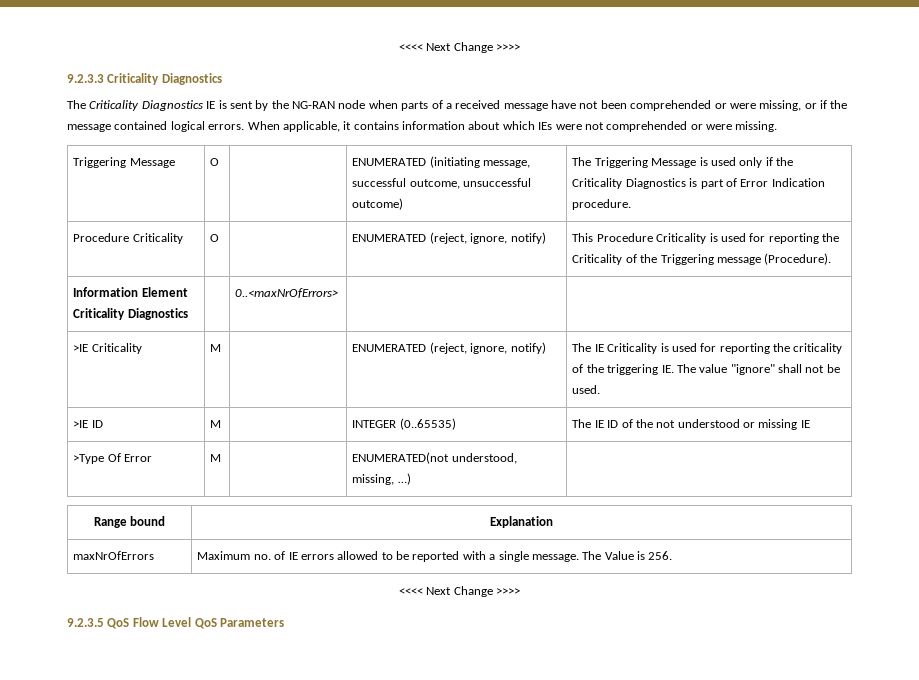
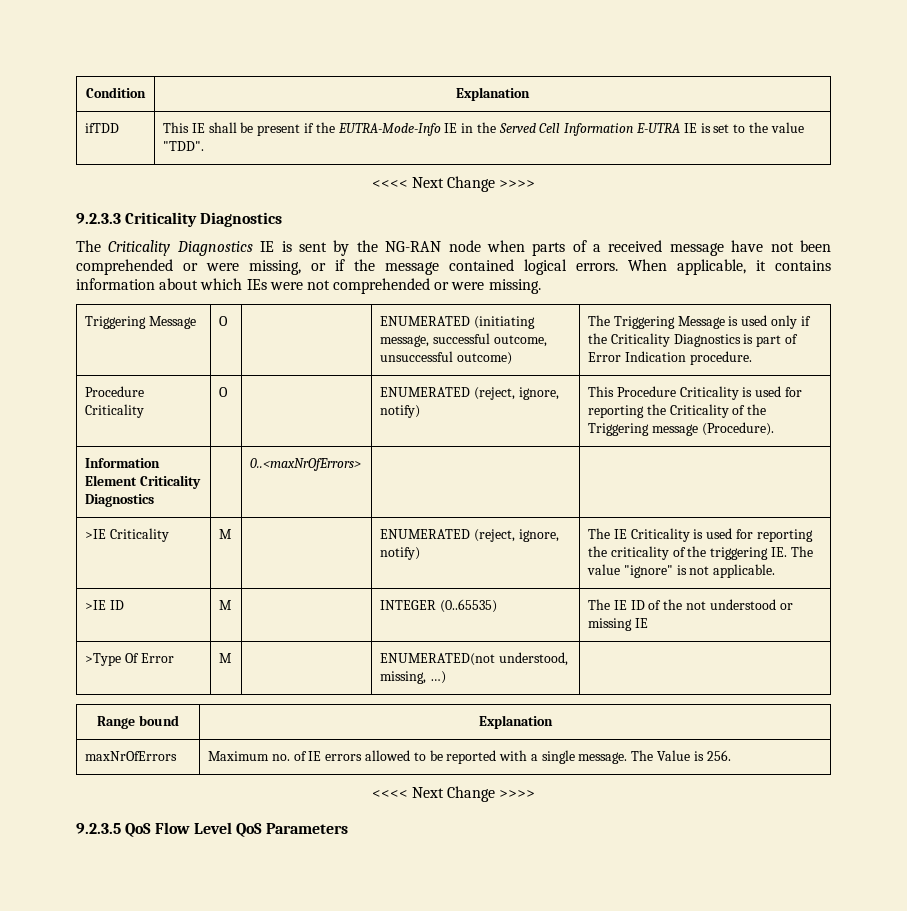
(398, 47) none -> [86,87,146,98] [456,87,530,101] [85,123,120,133] [163,122,804,136] [163,141,205,151] Condition | Explanation // ifTDD | This IE shall be present if the EUTRA-Mode-Info IE in the Served Cell Information E-UTRA IE is set to the value "TDD". //
[778,364,840,373] [572,385,601,394] shall not be used. -> [676,564,776,578] is not applicable.

